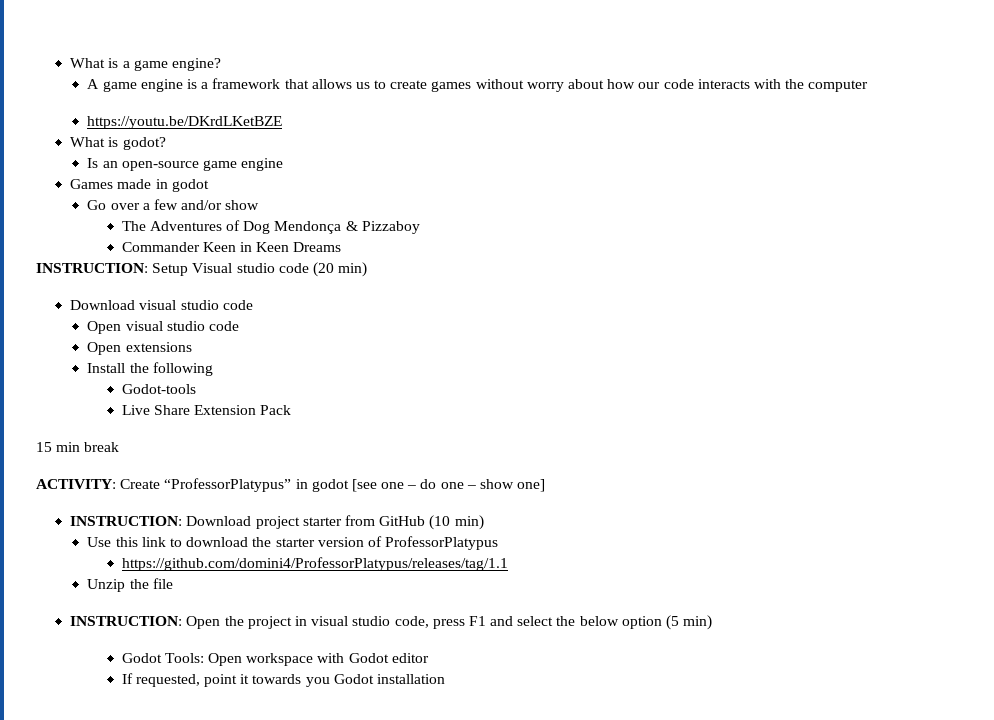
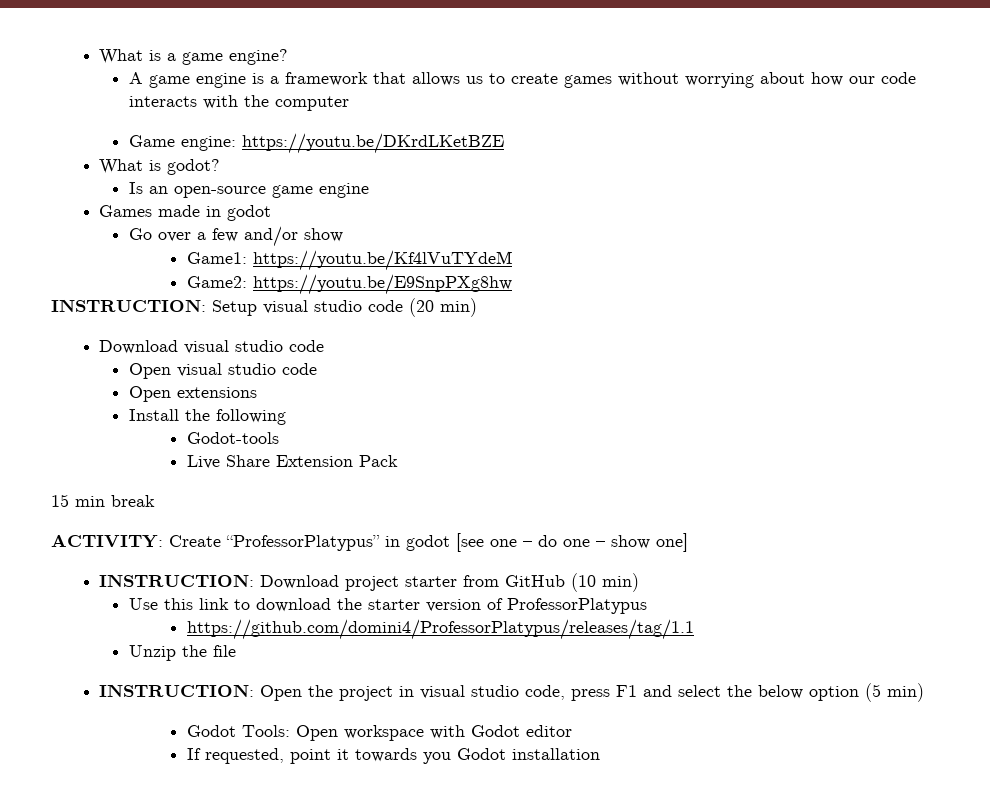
[526,82,564,92] worry -> [684,73,754,88] worrying
(869, 86) none -> [128,135,236,151] Game engine:
[121,220,420,234] [121,242,342,252] The Adventures of Dog Mendonça & Pizzaboy // Commander Keen in Keen Dreams -> [186,250,512,271] [186,274,512,295] Game1: https://youtu.be/Kf4lVuTYdeM // Game2: https://youtu.be/E9SnpPXg8hw
[192,263,233,273] Visual -> [263,300,308,314] visual

